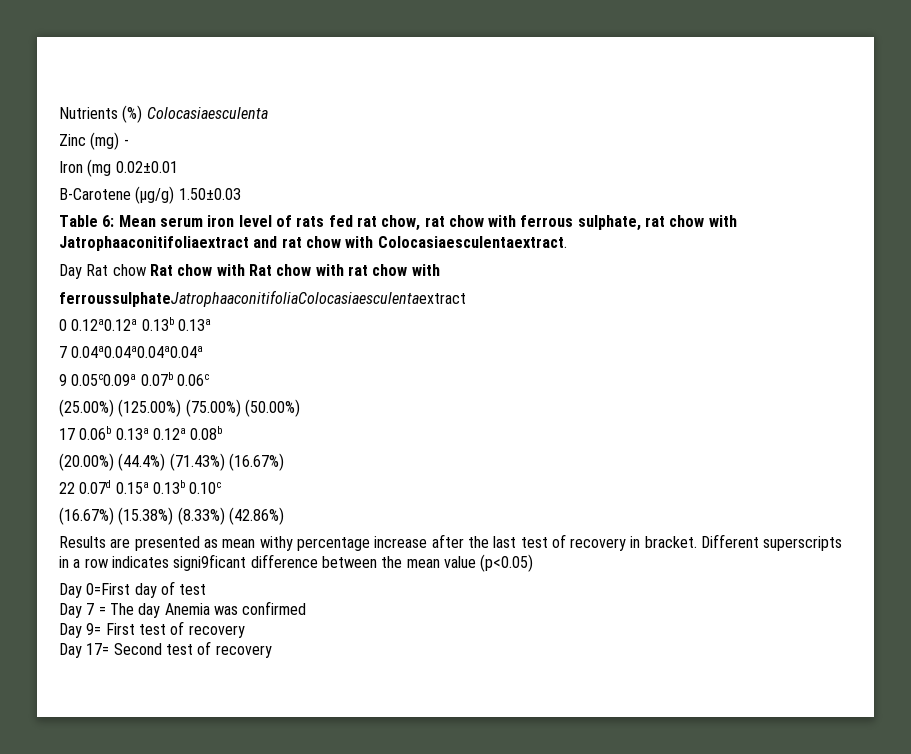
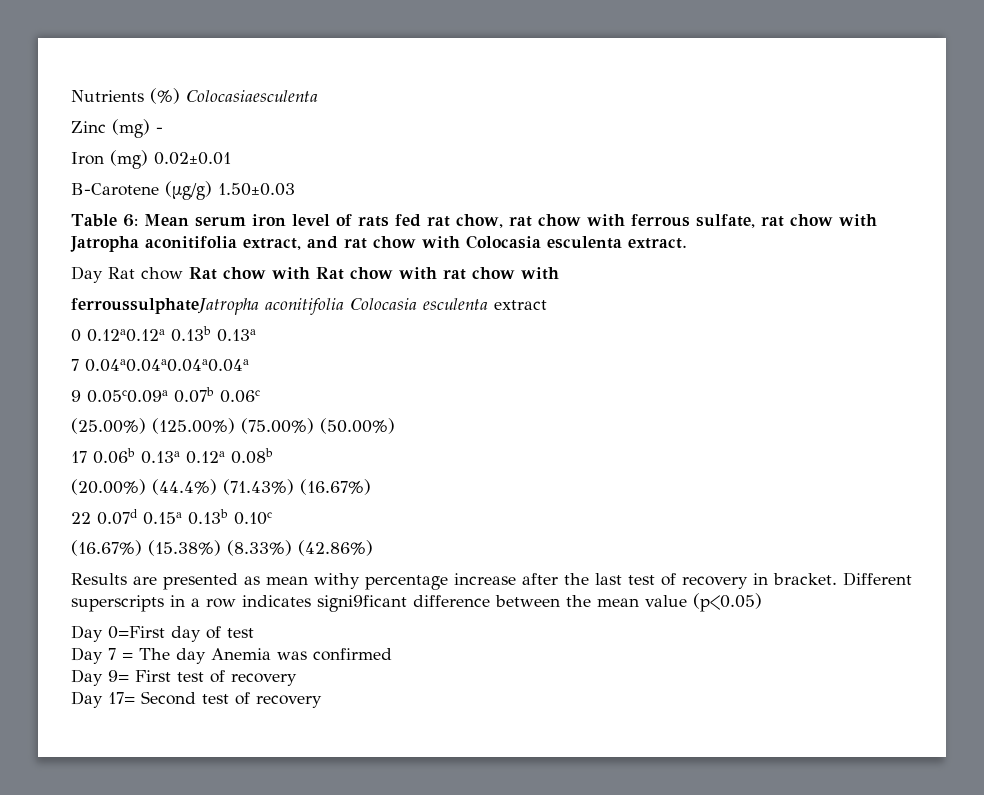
[87,159,112,177] (mg -> [110,150,148,169] (mg)
[577,215,737,231] [59,236,249,251] sulphate, rat chow with Jatrophaaconitifoliaextract -> [695,214,877,228] [70,236,301,252] sulfate, rat chow with Jatropha aconitifolia extract,
[377,236,567,248] Colocasiaesculentaextract. -> [466,235,687,249] Colocasia esculenta extract.
[59,290,466,307] ferroussulphateJatrophaaconitifoliaColocasiaesculentaextract -> [71,298,547,315] ferroussulphateJatropha aconitifolia Colocasia esculenta extract

